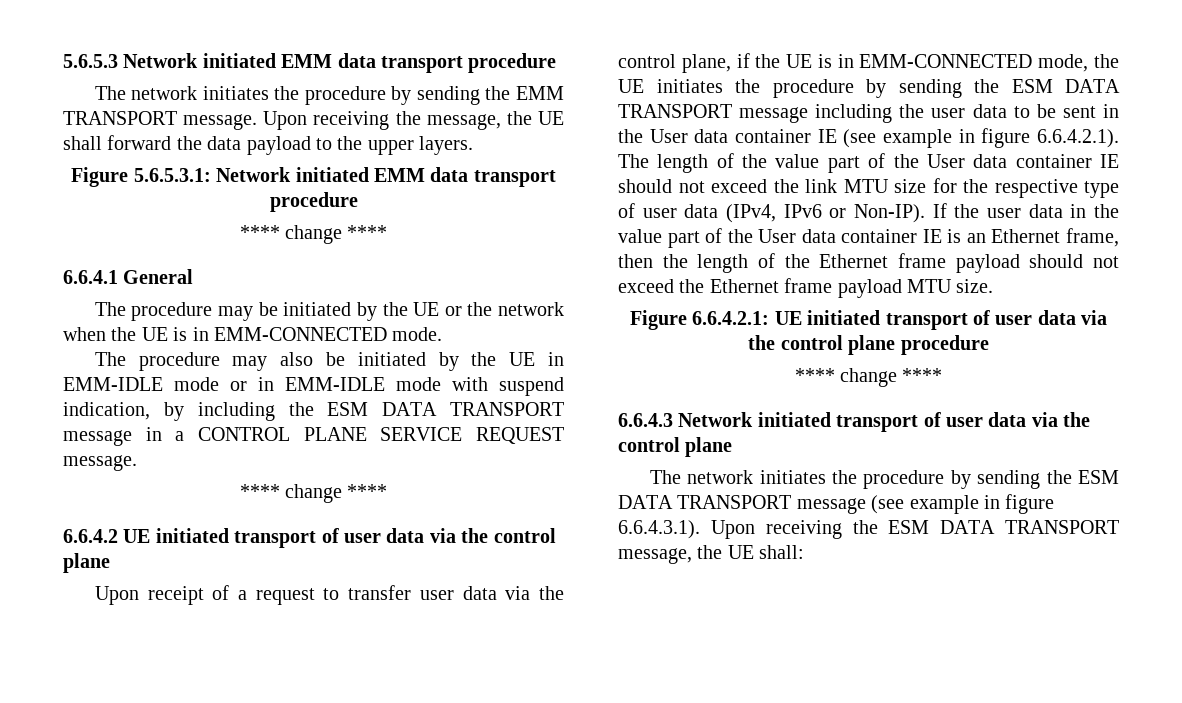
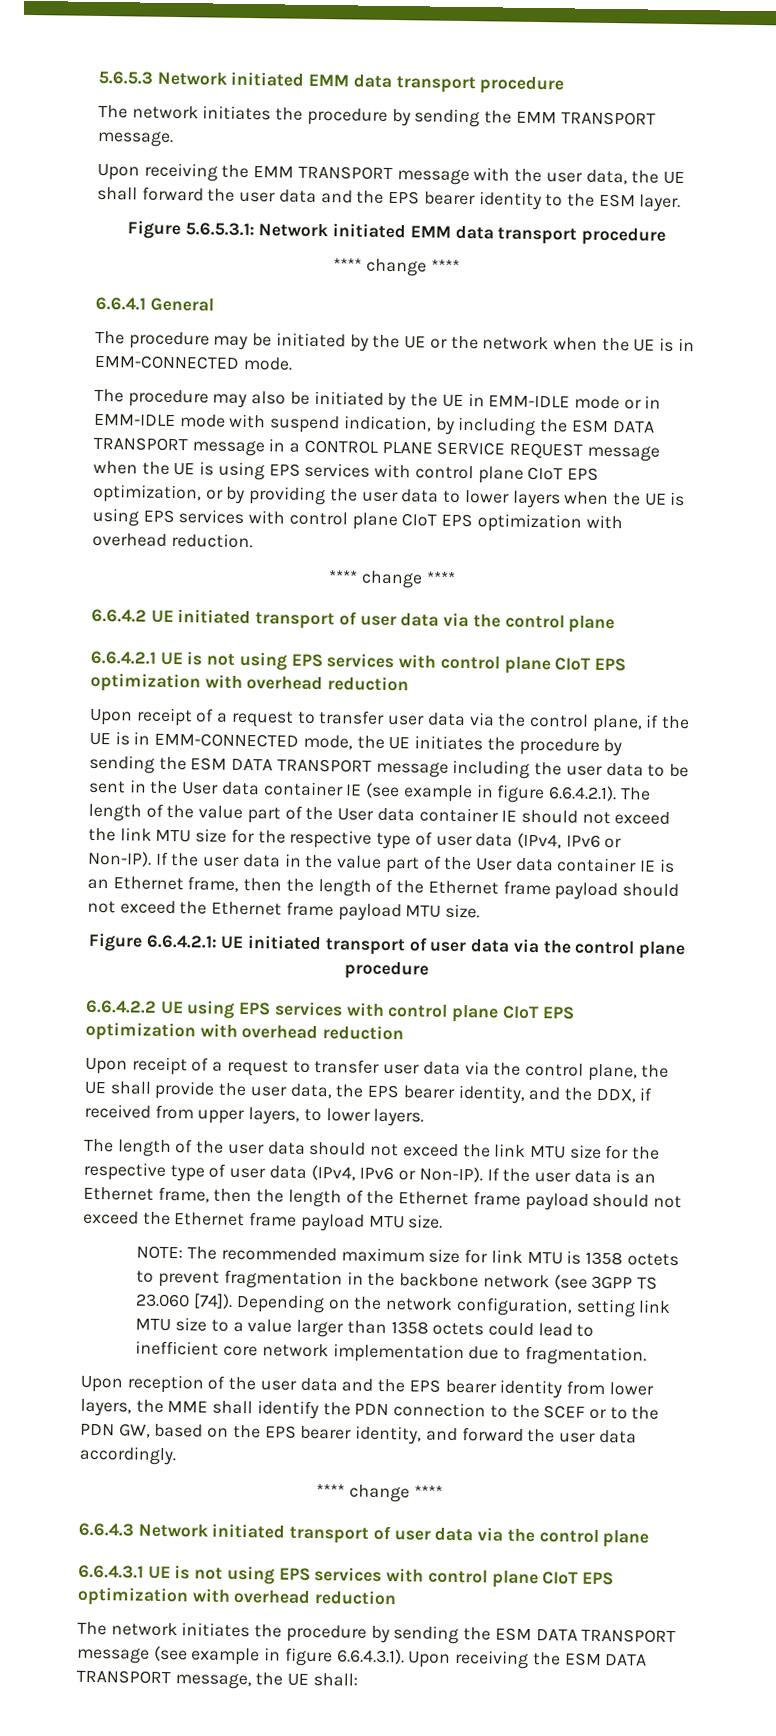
[263,111,501,130] Upon receiving the message, -> [97,162,628,186] // Upon receiving the EMM TRANSPORT message with the user data,
[207,136,474,155] data payload to the upper layers. -> [239,189,682,212] user data and the EPS bearer identity to the ESM layer.
[63,455,137,471] message. -> [586,445,660,462] [93,460,599,484] [93,483,686,509] [92,507,623,533] [92,532,253,549] message when the UE is using EPS services with control plane CIoT EPS optimization, or by providing the user data to lower layers when the UE is using EPS services with control plane CIoT EPS optimization with overhead reduction.
(110, 563) none -> [90,650,626,675] [90,672,410,693] // 6.6.4.2.1 UE is not using EPS services with control plane CIoT EPS optimization with overhead reduction
(989, 345) none -> [85,999,575,1023] [85,1021,405,1042] [85,1056,670,1082] [84,1080,653,1104] [84,1103,425,1127] [84,1138,661,1160] [83,1161,657,1184] [83,1186,682,1211] [83,1210,444,1232] [136,1245,679,1267] [136,1269,658,1290] [135,1293,672,1318] [135,1317,595,1338] [135,1340,647,1366] [80,1374,654,1399] [80,1398,660,1420] [80,1423,637,1445] [79,1445,176,1466] // 6.6.4.2.2 UE using EPS services with control plane CIoT EPS optimization with overhead reduction // Upon receipt of a request to transfer user data via the control plane, the UE shall provide the user data, the EPS bearer identity, and the DDX, if received from upper layers, to lower layers. // The length of the user data should not exceed the link MTU size for the respective type of user data (IPv4, IPv6 or Non-IP). If the user data is an Ethernet frame, then the length of the Ethernet frame payload should not exceed the Ethernet frame payload MTU size. // NOTE: The recommended maximum size for link MTU is 1358 octets to prevent fragmentation in the backbone network (see 3GPP TS 23.060 [74]). Depending on the network configuration, setting link MTU size to a value larger than 1358 octets could lead to inefficient core network implementation due to fragmentation. // Upon reception of the user data and the EPS bearer identity from lower layers, the MME shall identify the PDN connection to the SCEF or to the PDN GW, based on the EPS bearer identity, and forward the user data accordingly.
(733, 447) none -> [78,1564,614,1589] [77,1586,398,1607] // 6.6.4.3.1 UE is not using EPS services with control plane CIoT EPS optimization with overhead reduction

